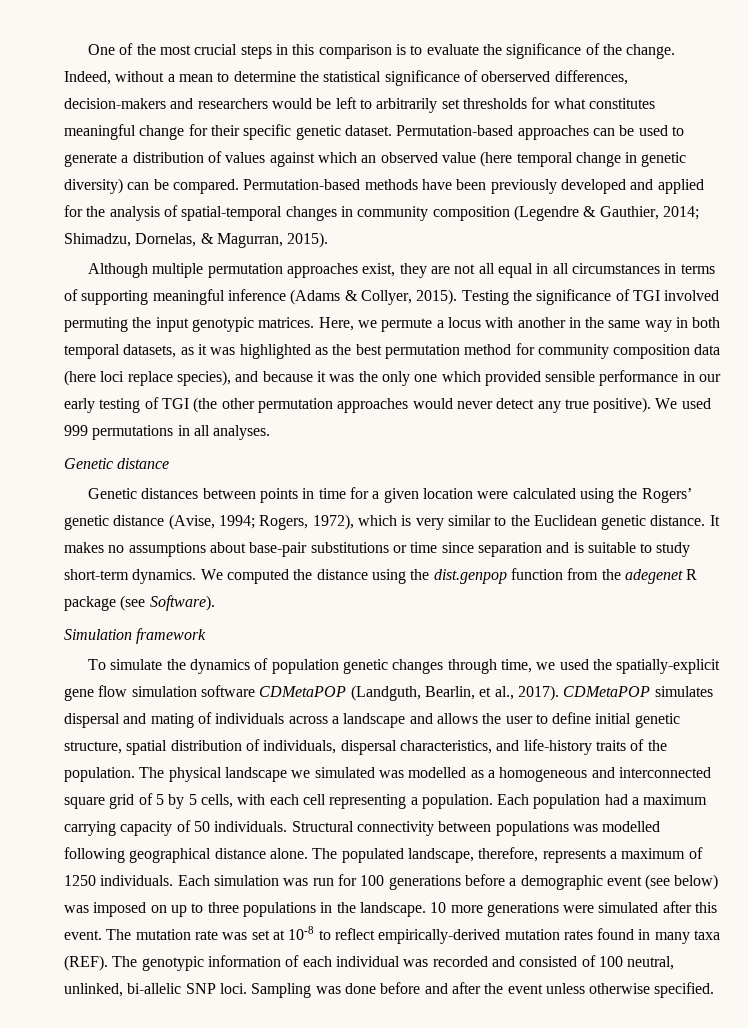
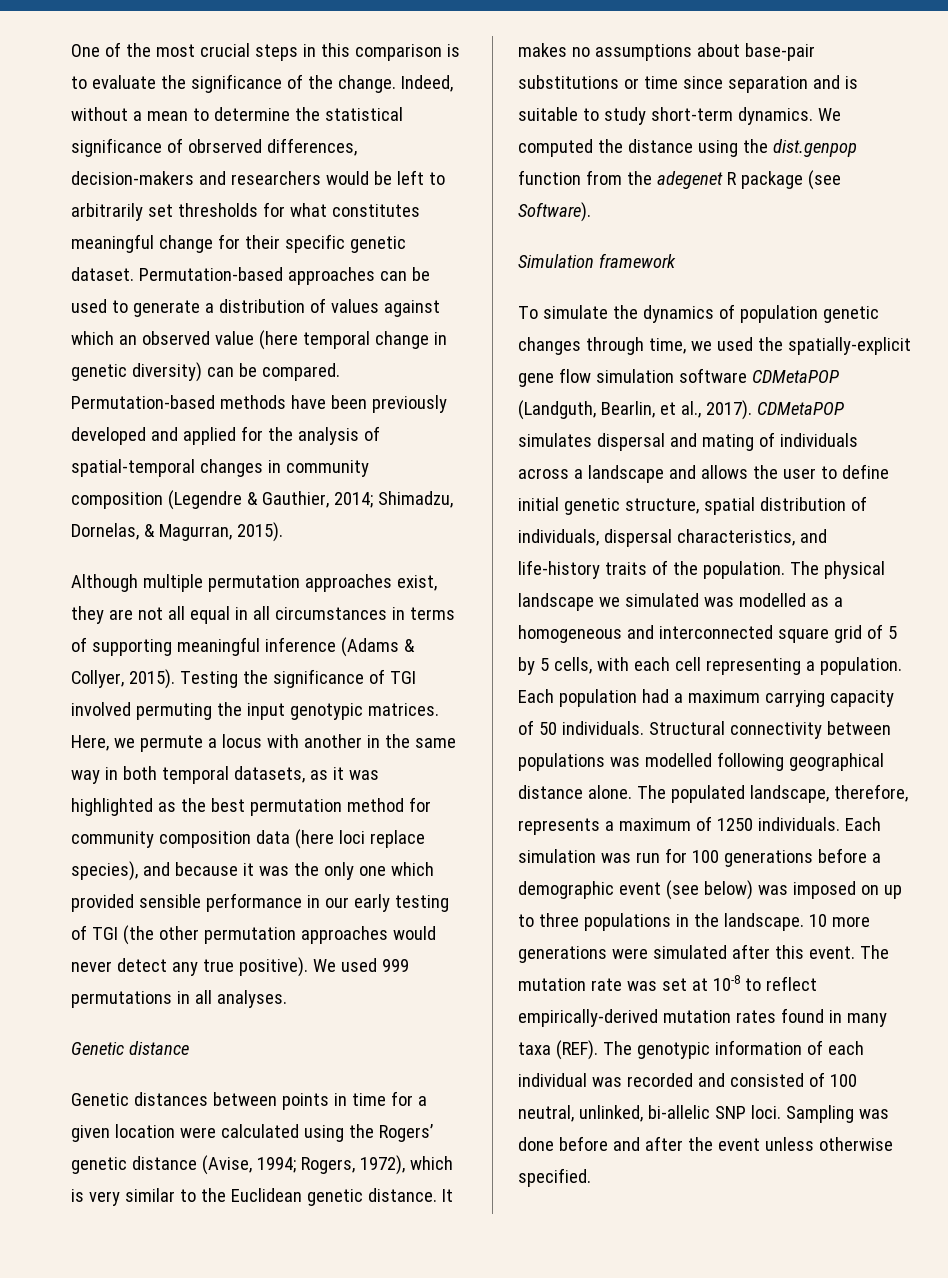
[481,71,551,82] oberserved -> [187,139,262,153] obrserved

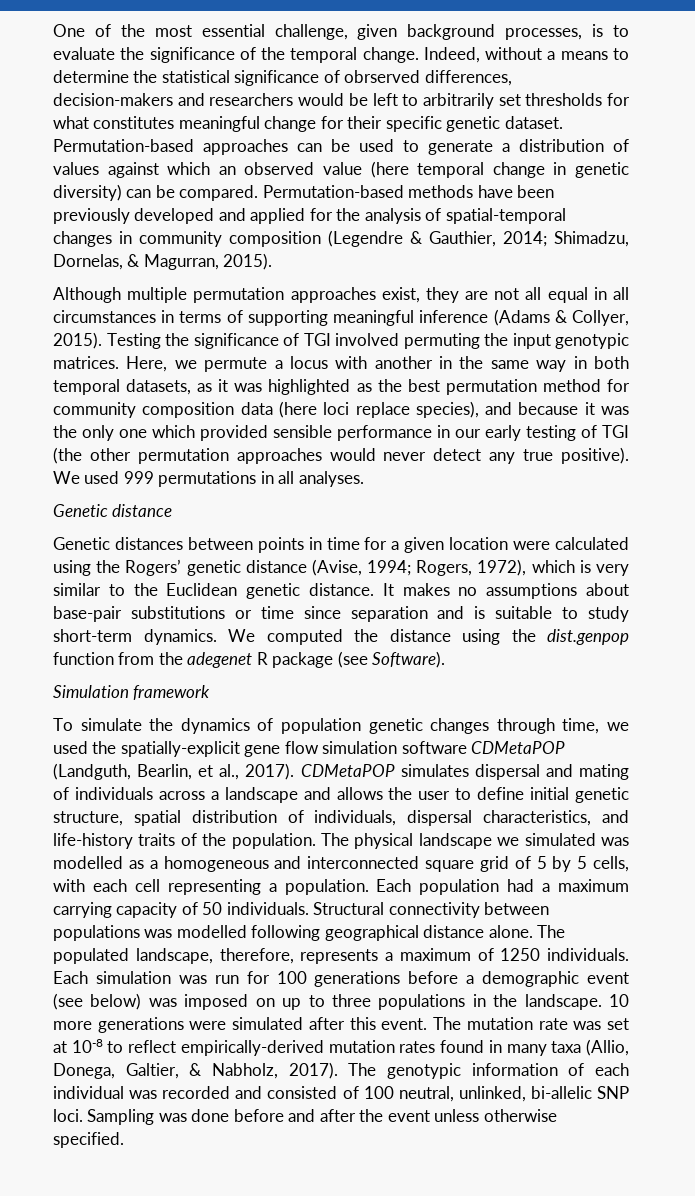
[199,43,442,61] crucial steps in this comparison -> [201,24,583,40] essential challenge, given background processes,
(333, 82) none -> [290,47,358,63] temporal
[146,111,188,121] mean -> [560,51,608,60] means
[555,1040,598,1060] (REF). -> [586,1039,630,1056] [53,1062,338,1079] (Allio, Donega, Galtier, & Nabholz, 2017).

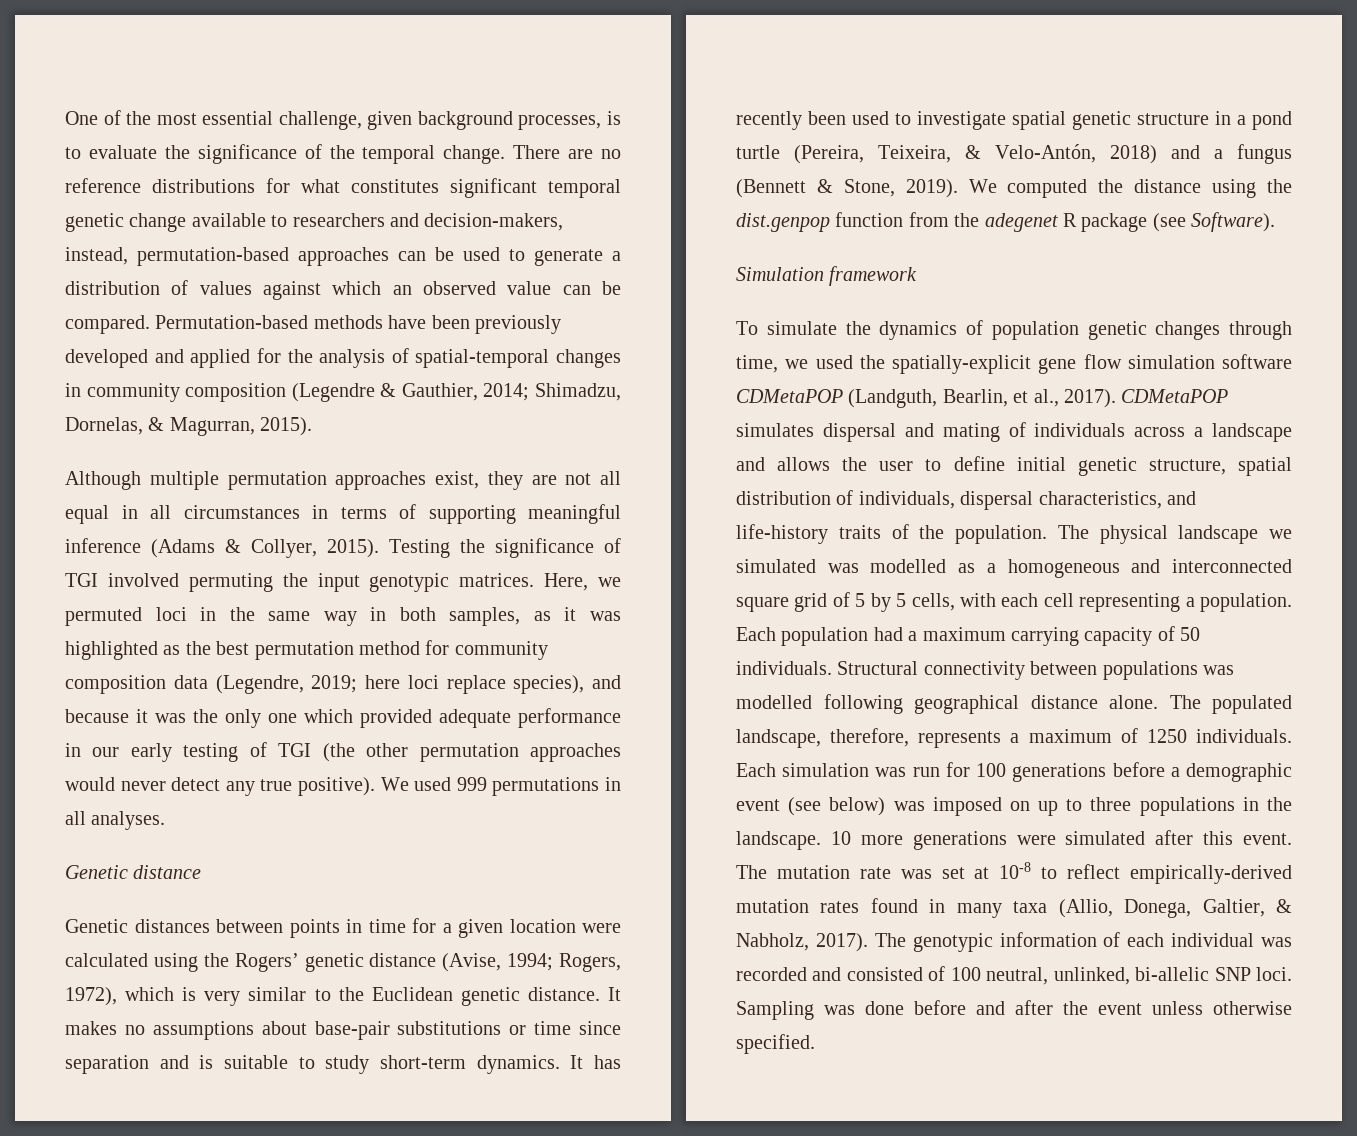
[423,47,629,63] [53,70,512,86] [53,93,630,109] [53,116,563,132] [53,139,194,152] Indeed, without a means to determine the statistical significance of obrserved differences, decision-makers and researchers would be left to arbitrarily set thresholds for what constitutes meaningful change for their specific genetic dataset. Permutation-based -> [513,145,621,159] [65,178,621,198] [65,213,564,232] [65,247,289,266] There are no reference distributions for what constitutes significant temporal genetic change available to researchers and decision-makers, instead, permutation-based
[370,161,630,178] [53,184,122,201] (here temporal change in genetic diversity) -> (552, 288) none
[204,356,433,372] permute a locus with another -> [65,607,187,626] permuted loci
[53,379,192,395] temporal datasets, -> [449,607,521,626] samples,
[278,401,317,418] (here -> [215,675,400,694] (Legendre, 2019; here
[273,425,332,438] sensible -> [439,709,511,728] adequate
(217, 637) none -> [570,1055,621,1069] [736,111,1292,130] [736,144,1292,164] [736,179,958,198] It has recently been used to investigate spatial genetic structure in a pond turtle (Pereira, Teixeira, & Velo-Antón, 2018) and a fungus (Bennett & Stone, 2019).

